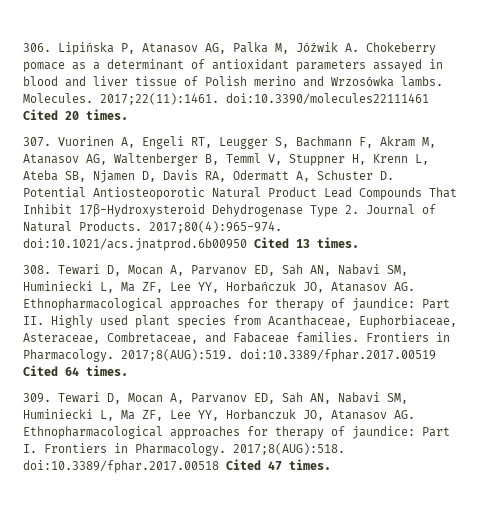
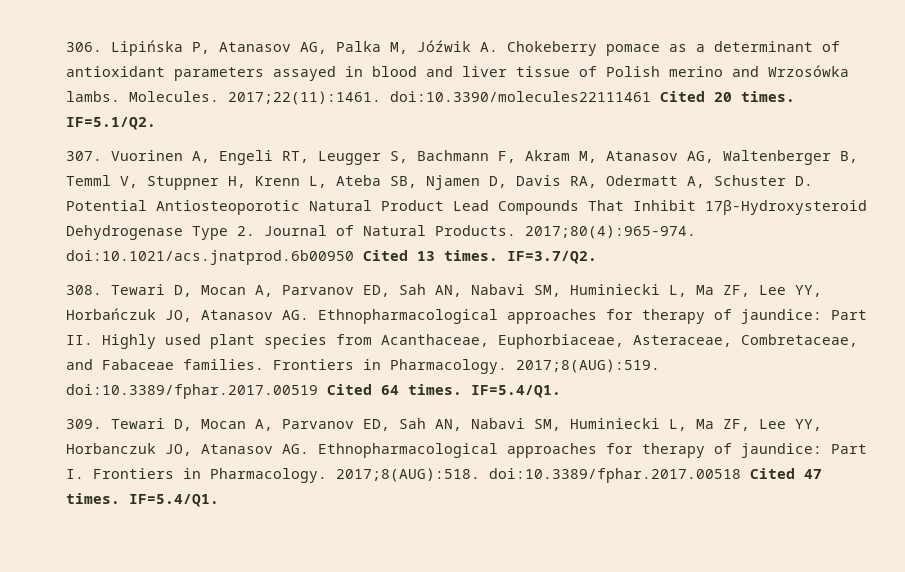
(128, 114) none -> [66,117,156,130] IF=5.1/Q2.
(359, 242) none -> [507,251,597,264] IF=3.7/Q2.
(128, 370) none -> [471,385,561,398] IF=5.4/Q1.
(331, 464) none -> [129,494,219,507] IF=5.4/Q1.

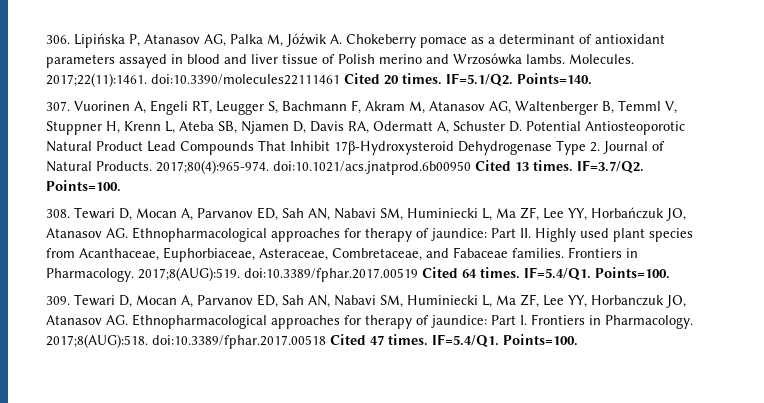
(156, 123) none -> [517,73,592,85] Points=140.
(597, 257) none -> [46,180,121,192] Points=100.
(561, 391) none -> [595,267,670,279] Points=100.
(219, 500) none -> [503,334,578,346] Points=100.

